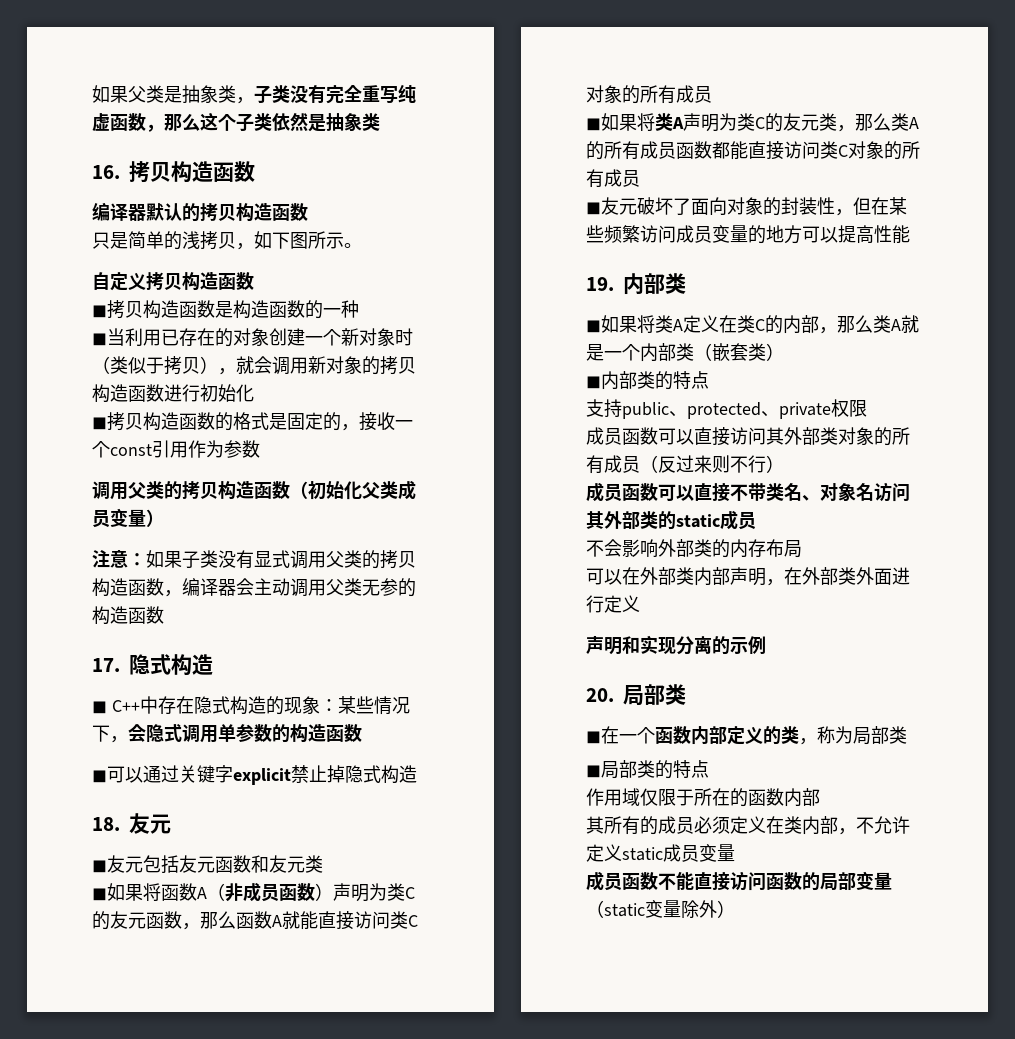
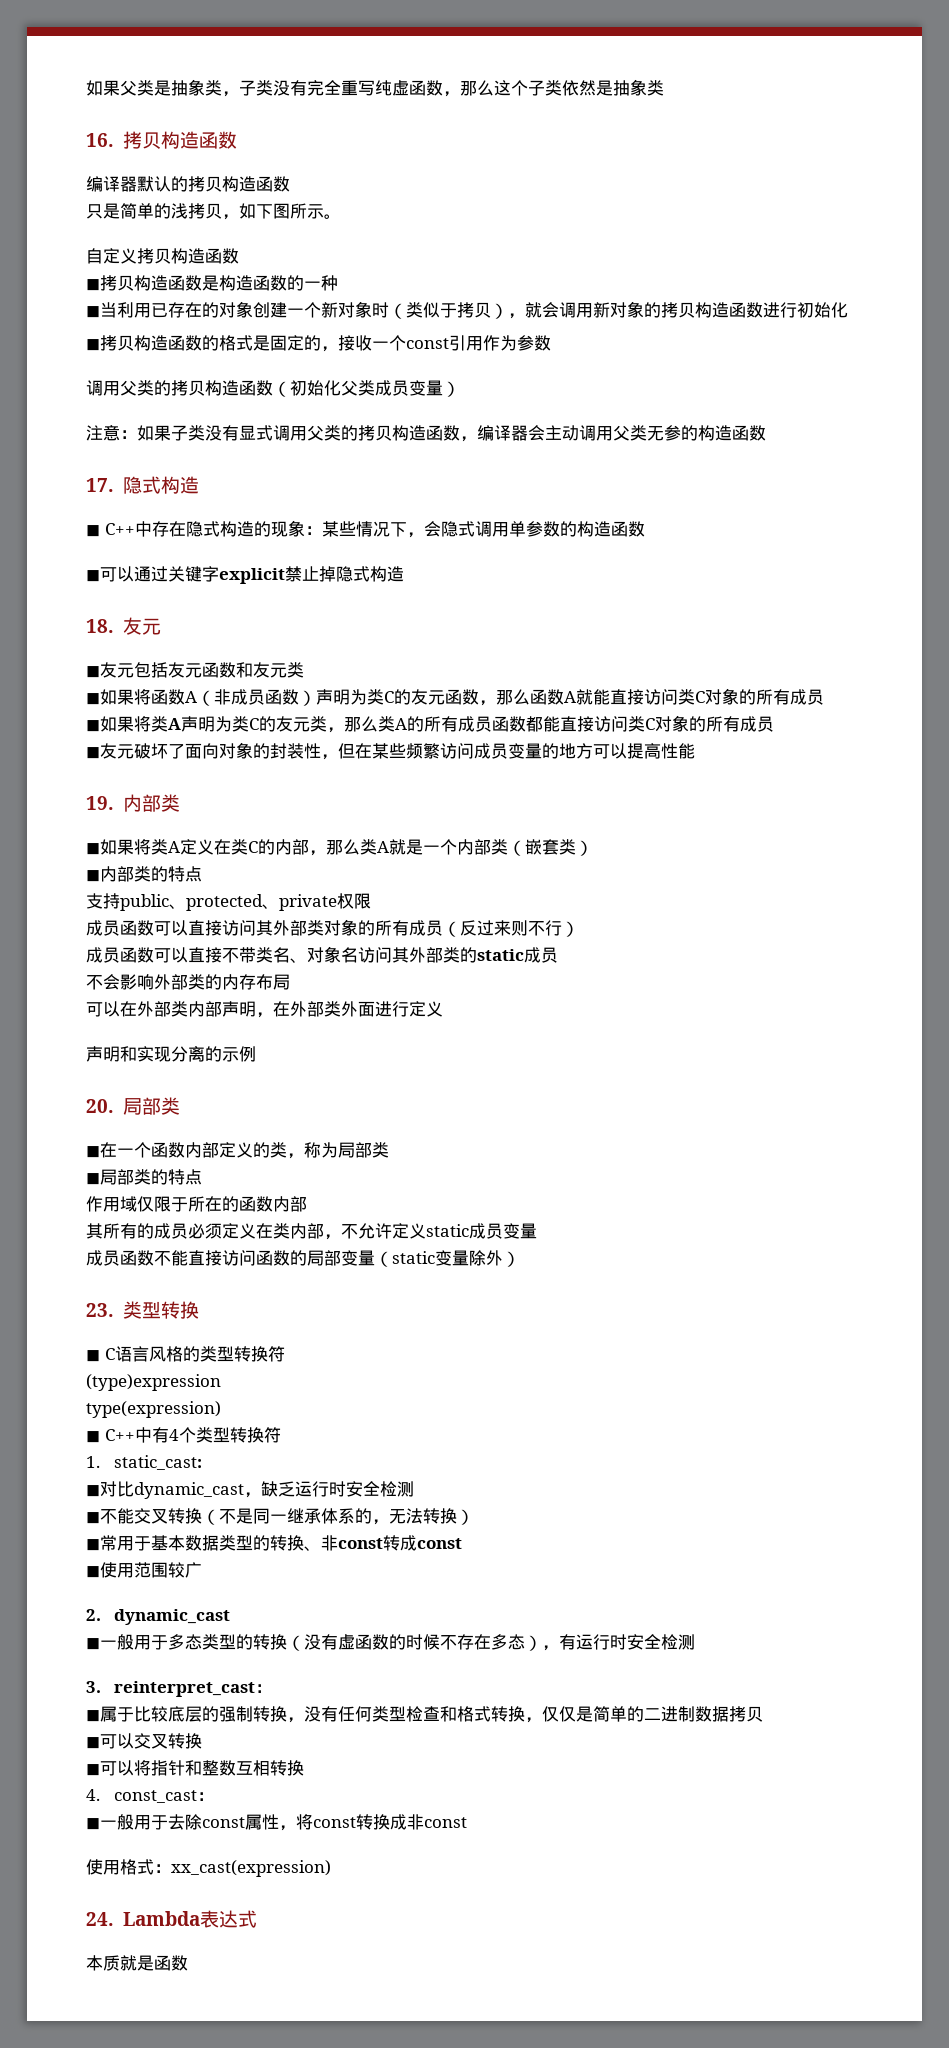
(735, 909) none -> [86,1301,199,1319] [86,1346,285,1362] [86,1374,221,1391] [86,1401,221,1418] [86,1427,281,1443] [86,1455,202,1470] [86,1481,414,1499] [86,1508,474,1525] [86,1535,462,1551] [86,1562,202,1578] [86,1609,230,1625] [86,1634,695,1651] [86,1681,272,1697] [86,1706,763,1723] [86,1733,202,1749] [86,1760,304,1776] [86,1789,214,1803] [86,1814,467,1831] [86,1859,331,1877] [86,1910,257,1928] [86,1955,188,1971] // 23.类型转换 // ◼ C语言风格的类型转换符 // (type)expression // type(expression) // ◼ C++中有4个类型转换符 // 1. static_cast: // ◼对比dynamic_cast，缺乏运行时安全检测 // ◼不能交叉转换（不是同一继承体系的，无法转换） // ◼常用于基本数据类型的转换、非const转成const // ◼使用范围较广 // 2. dynamic_cast // ◼一般用于多态类型的转换（没有虚函数的时候不存在多态），有运行时安全检测 // 3. reinterpret_cast： // ◼属于比较底层的强制转换，没有任何类型检查和格式转换，仅仅是简单的二进制数据拷贝 // ◼可以交叉转换 // ◼可以将指针和整数互相转换 // 4. const_cast： // ◼一般用于去除const属性，将const转换成非const // 使用格式：xx_cast(expression) // 24. Lambda表达式 // 本质就是函数

